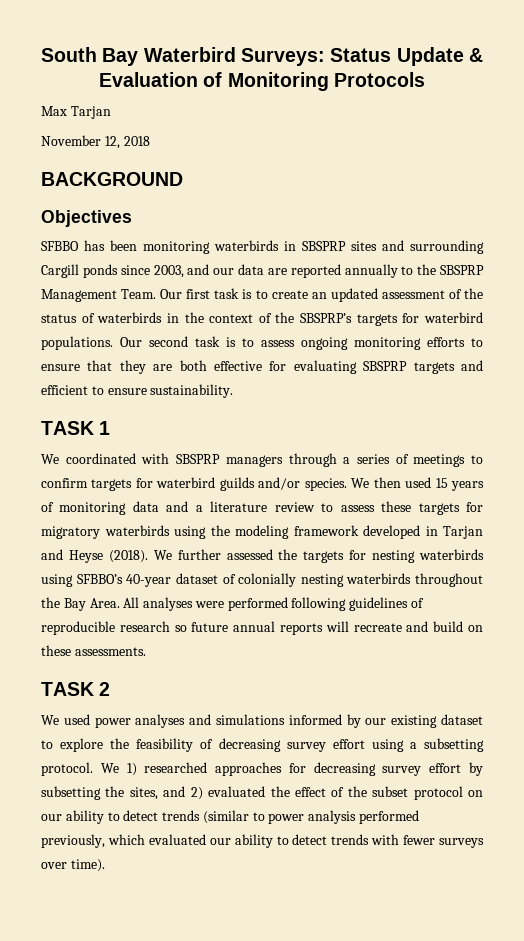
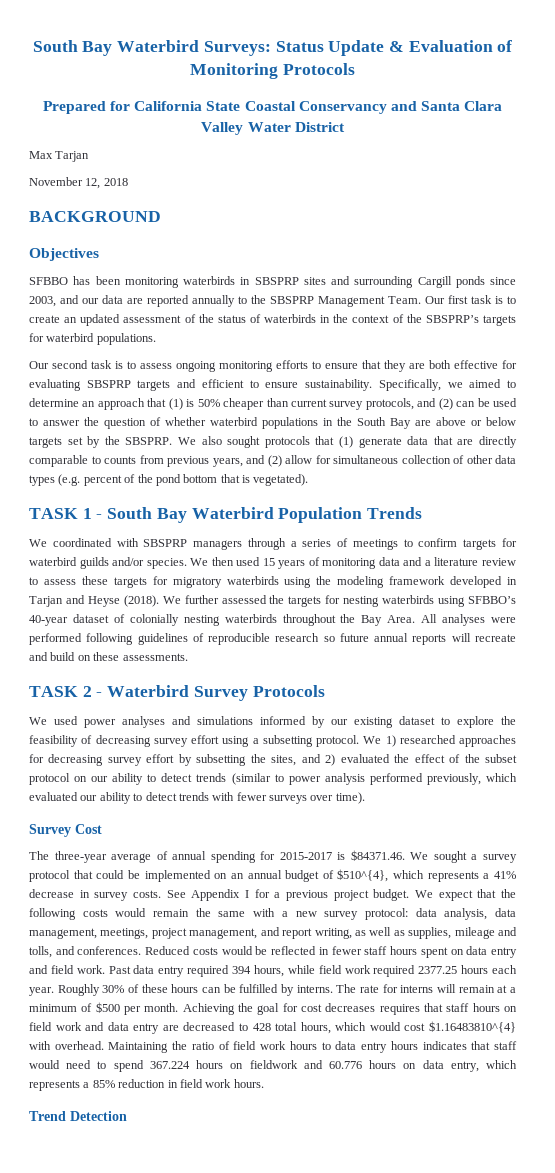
(425, 79) none -> [42,101,503,114] [201,122,345,135] // Prepared for California State Coastal Conservancy and Santa Clara Valley Water District
(113, 343) none -> (156, 339) //
[41,421,111,435] // TASK 1 -> [378,379,516,391] [29,398,517,410] [29,417,516,429] [29,436,518,448] [29,455,516,467] [29,474,309,486] [29,507,423,523] Specifically, we aimed to determine an approach that (1) is 50% cheaper than current survey protocols, and (2) can be used to answer the question of whether waterbird populations in the South Bay are above or below targets set by the SBSPRP. We also sought protocols that (1) generate data that are directly comparable to counts from previous years, and (2) allow for simultaneous collection of other data types (e.g. percent of the pond bottom that is vegetated). // TASK 1 - South Bay Waterbird Population Trends
(111, 689) none -> [96,685,325,701] - Waterbird Survey Protocols
(105, 865) none -> [29,824,102,837] [29,850,518,863] [29,869,517,882] [29,889,516,901] [29,908,516,920] [29,927,518,939] [29,946,517,958] [29,965,517,977] [29,984,517,996] [29,1002,517,1015] [29,1021,516,1034] [29,1041,517,1053] [29,1060,517,1072] [29,1079,264,1091] [29,1111,127,1121] // Survey Cost // The three-year average of annual spending for 2015-2017 is $84371.46. We sought a survey protocol that could be implemented on an annual budget of $510^{4}, which represents a 41% decrease in survey costs. See Appendix I for a previous project budget. We expect that the following costs would remain the same with a new survey protocol: data analysis, data management, meetings, project management, and report writing, as well as supplies, mileage and tolls, and conferences. Reduced costs would be reflected in fewer staff hours spent on data entry and field work. Past data entry required 394 hours, while field work required 2377.25 hours each year. Roughly 30% of these hours can be fulfilled by interns. The rate for interns will remain at a minimum of $500 per month. Achieving the goal for cost decreases requires that staff hours on field work and data entry are decreased to 428 total hours, which would cost $1.16483810^{4} with overhead. Maintaining the ratio of field work hours to data entry hours indicates that staff would need to spend 367.224 hours on fieldwork and 60.776 hours on data entry, which represents a 85% reduction in field work hours. // Trend Detection

